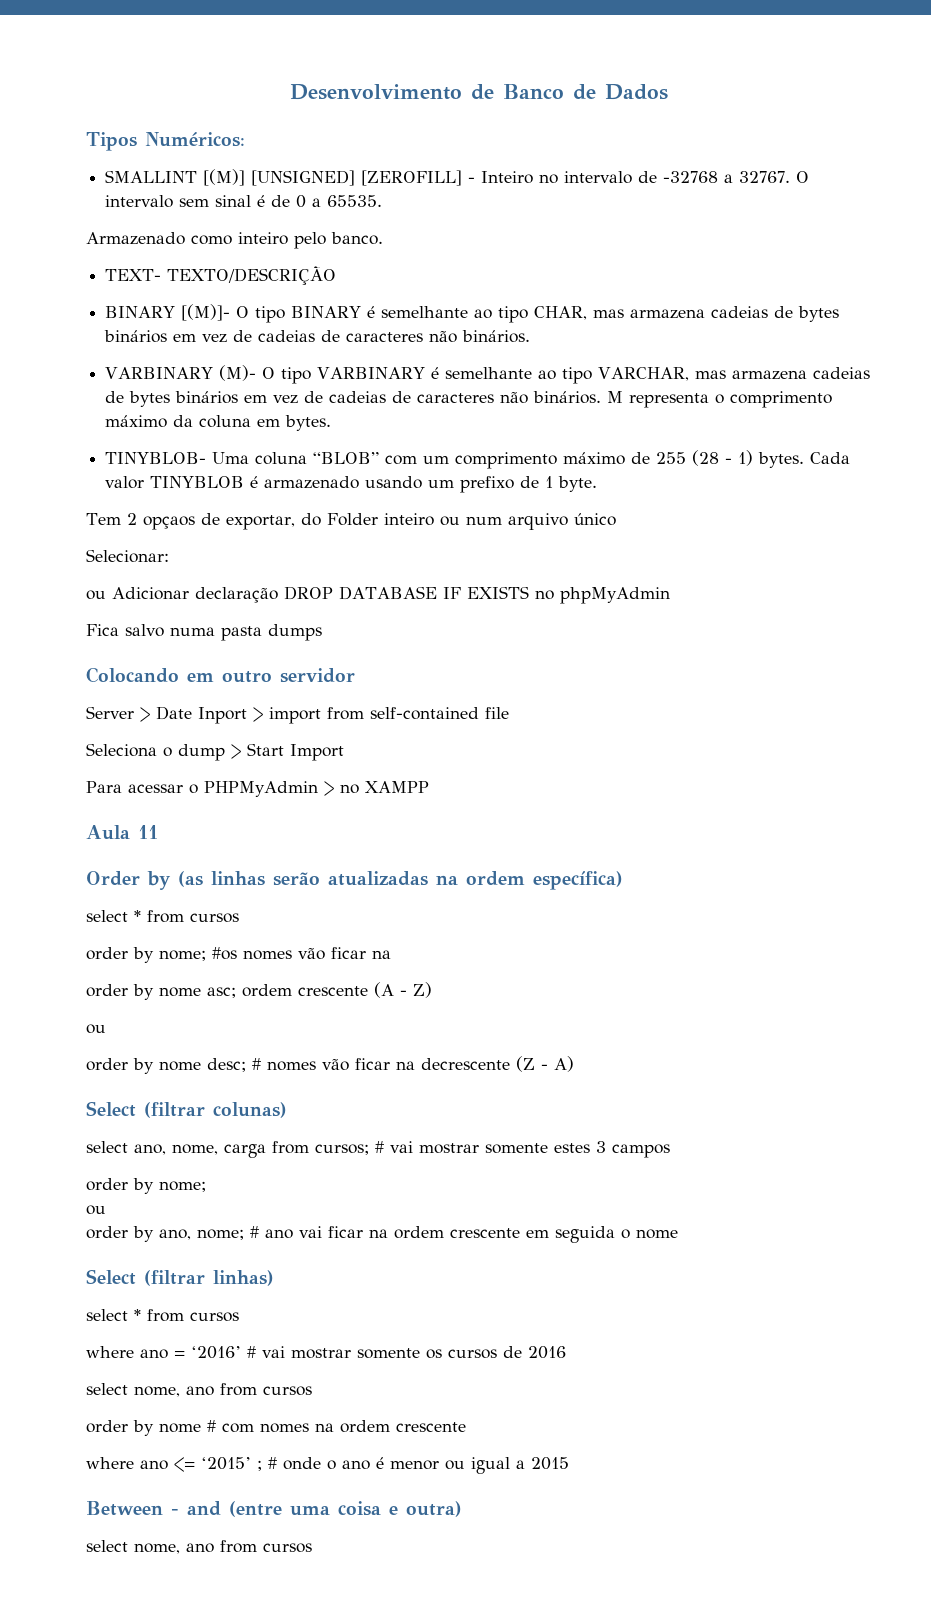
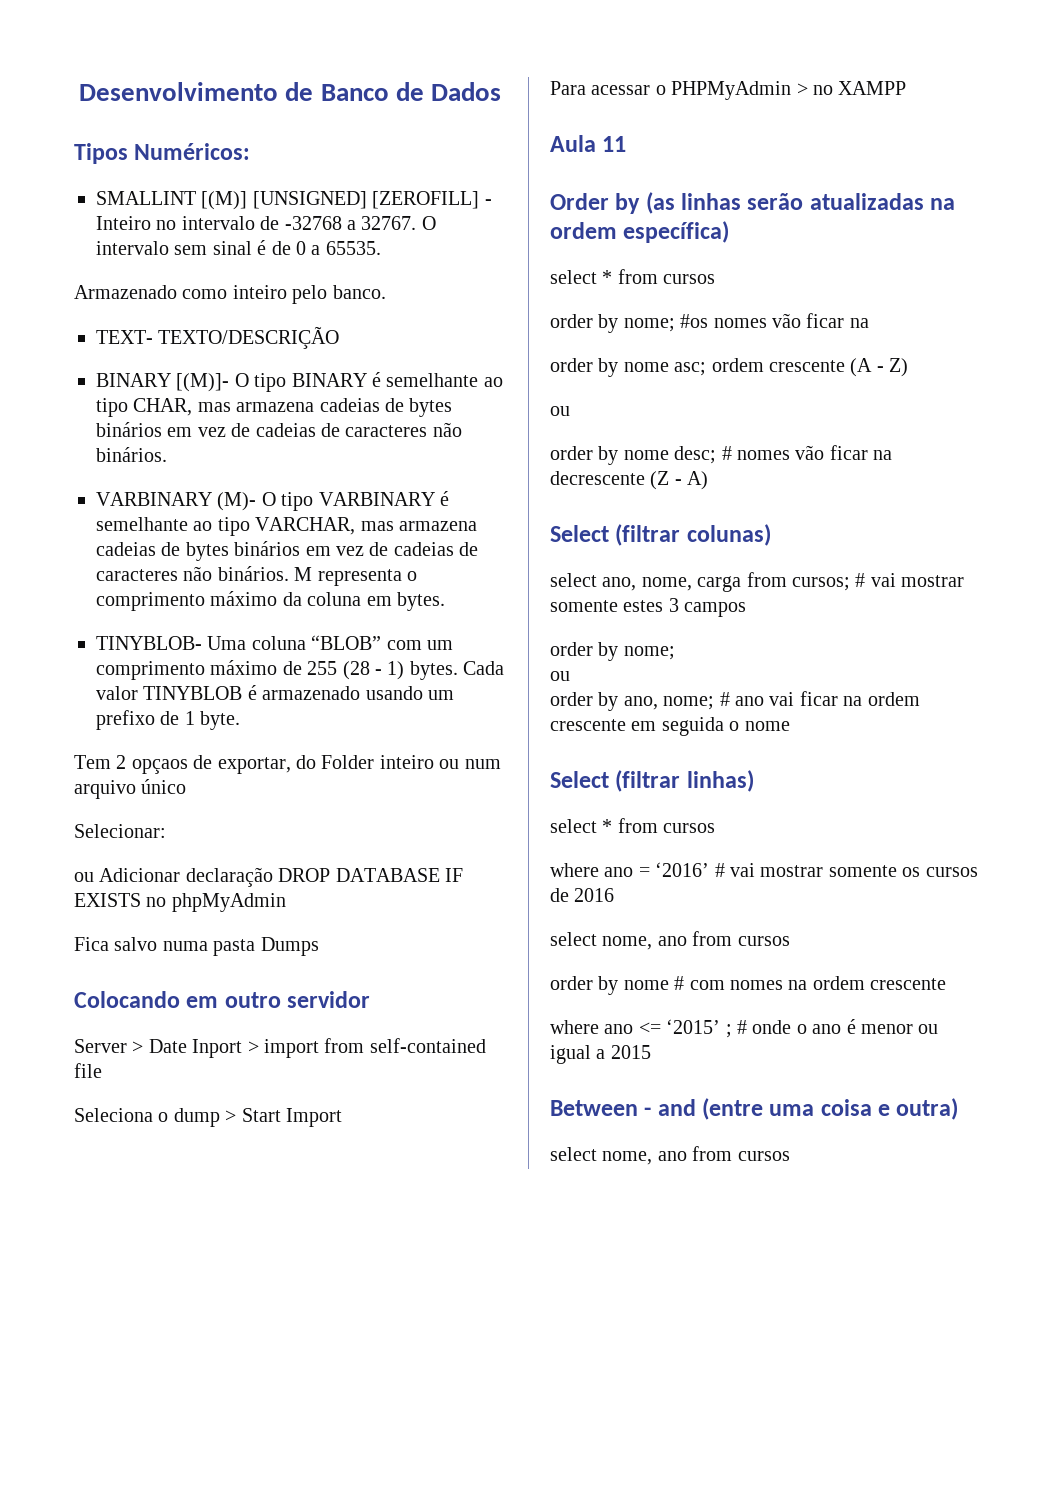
[268,624,322,641] dumps -> [260,937,319,956] Dumps

